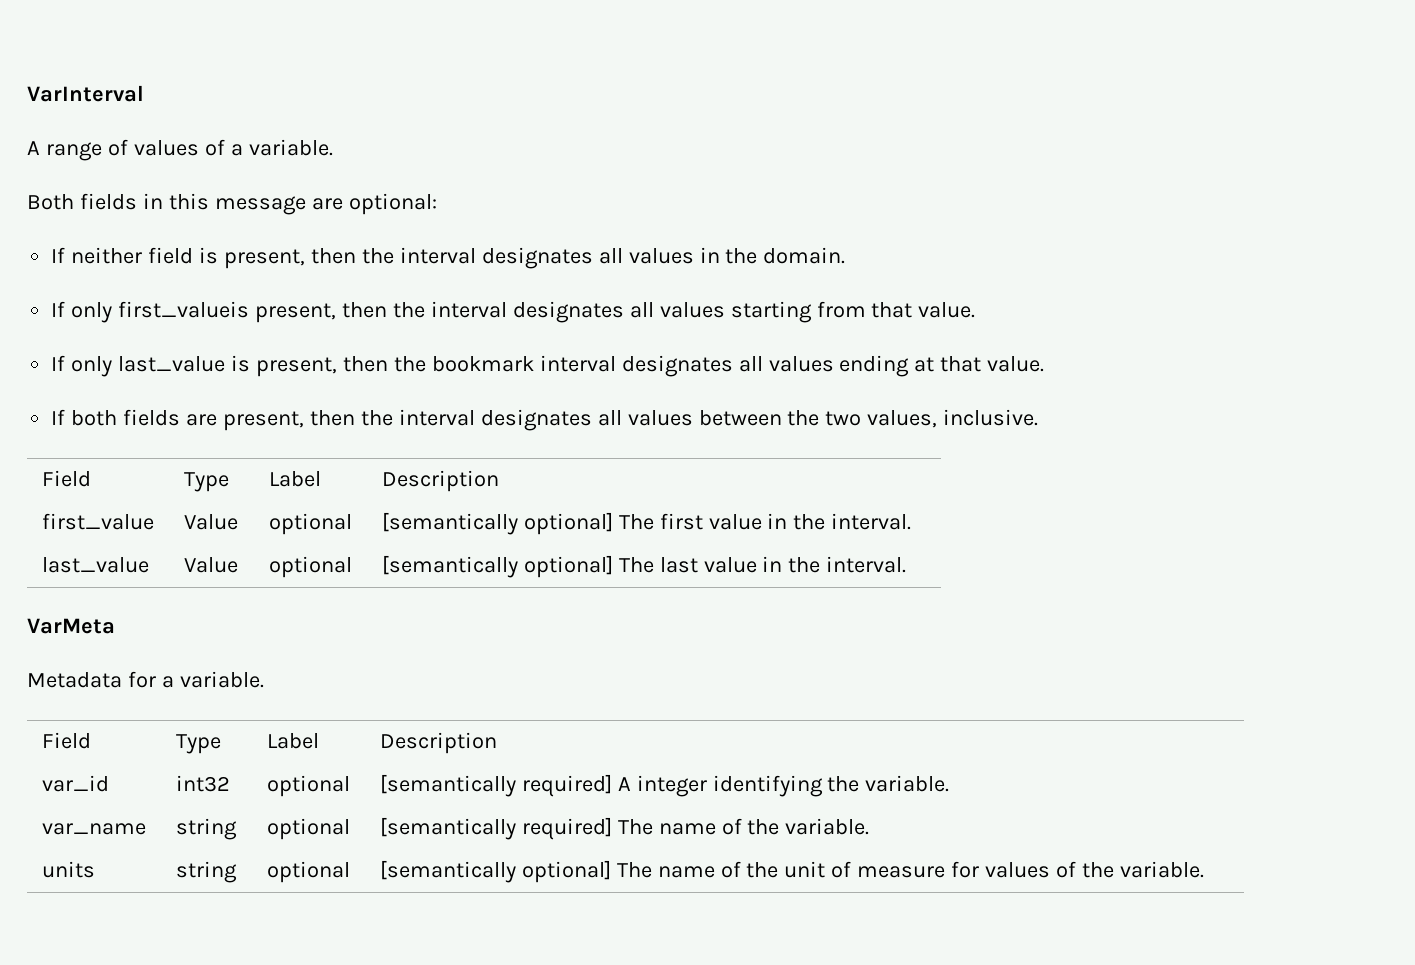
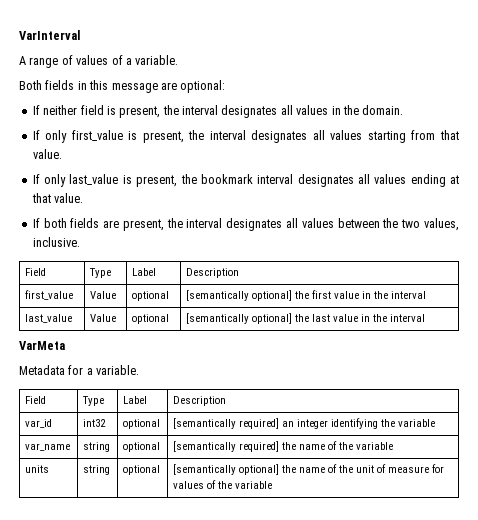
[310,248,356,264] then -> (161, 112) none
[118,301,387,323] first_valueis present, then -> [71,130,184,143] first_value is present,
[342,356,388,372] then -> (178, 181) none
[309,410,355,426] then -> (164, 225) none
[618,514,654,530] The -> [295,291,310,299] the
[831,513,912,530] interval. -> [391,291,427,299] interval
[618,557,654,573] The -> [295,314,310,322] the
[826,556,907,573] interval. -> [390,314,426,322] interval
[617,777,631,791] A -> [282,421,295,427] an
[865,775,950,792] variable. -> [398,419,436,427] variable
[617,818,870,835] The name of the variable. -> [282,441,394,450] the name of the variable
[616,862,652,878] The -> [282,465,297,473] the
[1119,861,1204,878] variable. -> [235,481,273,489] variable

